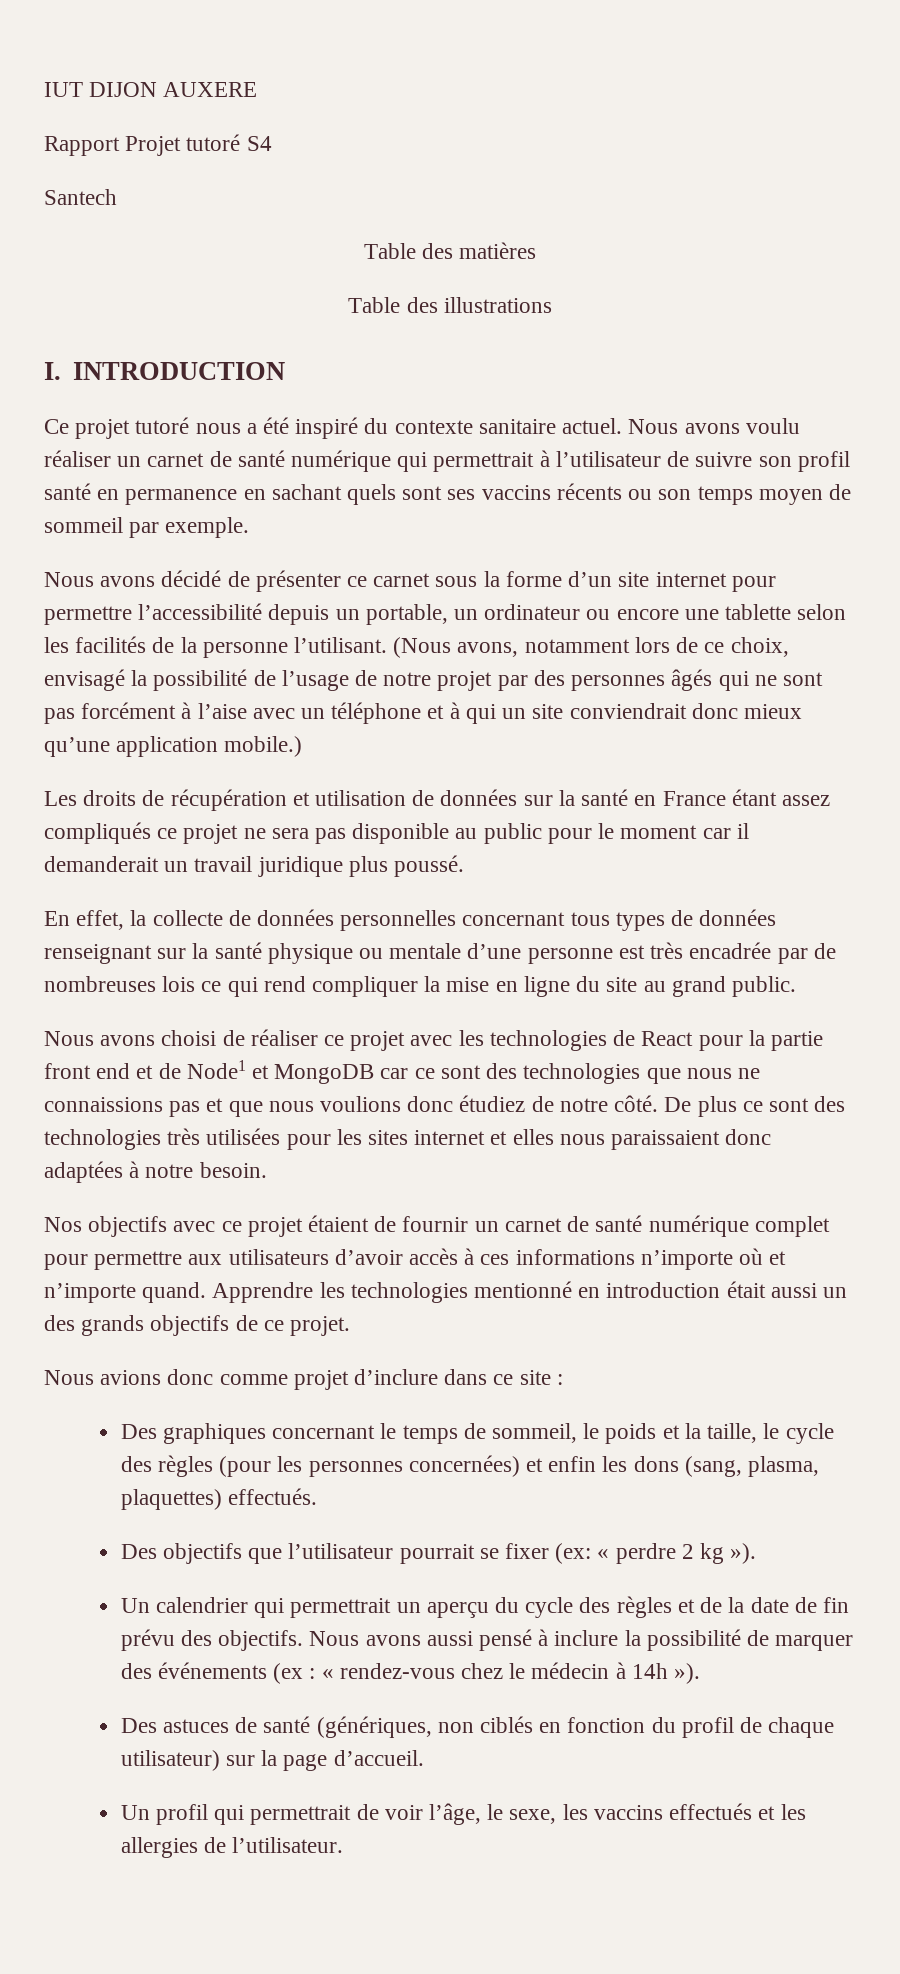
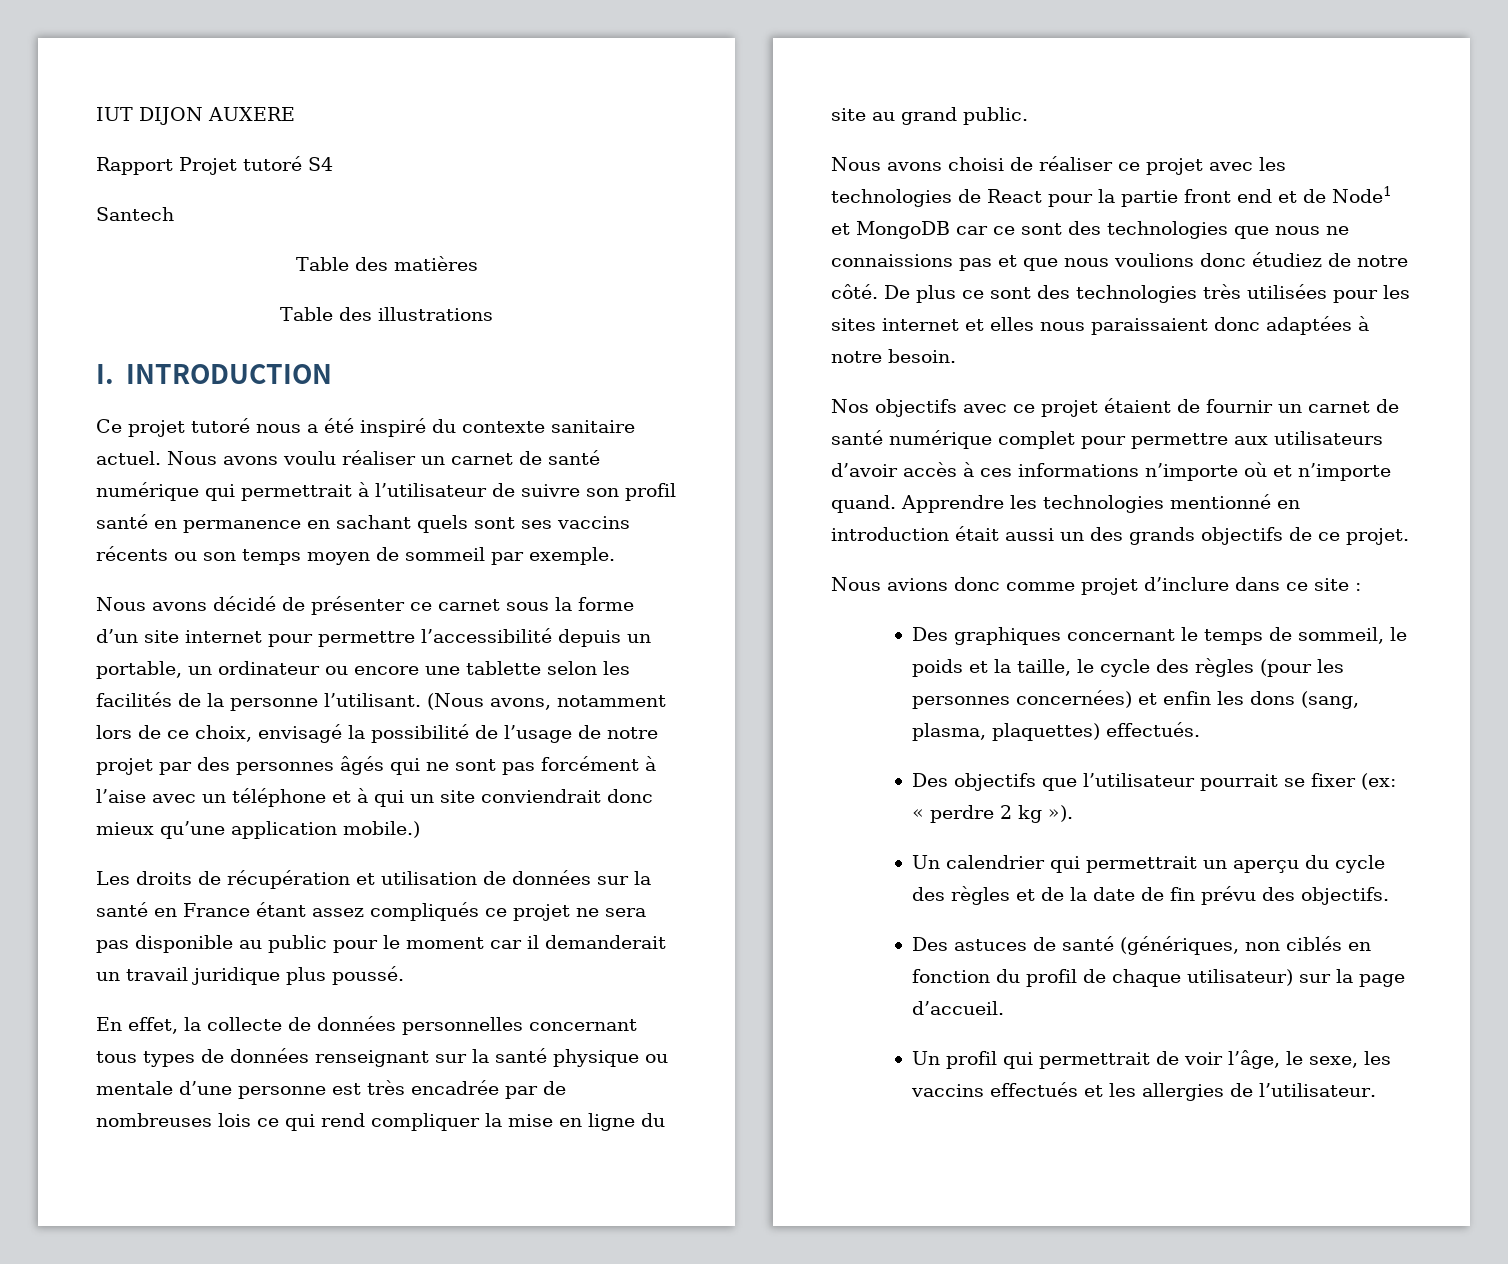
[309,1629,854,1651] [120,1662,701,1684] Nous avons aussi pensé à inclure la possibilité de marquer des événements (ex : « rendez-vous chez le médecin à 14h »). -> (1390, 896) none

